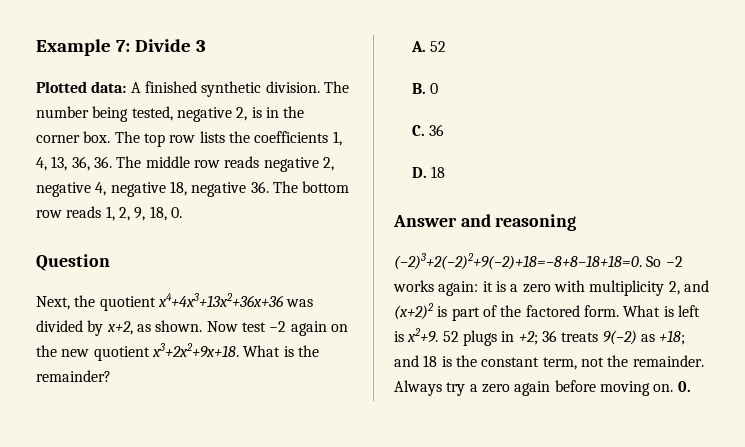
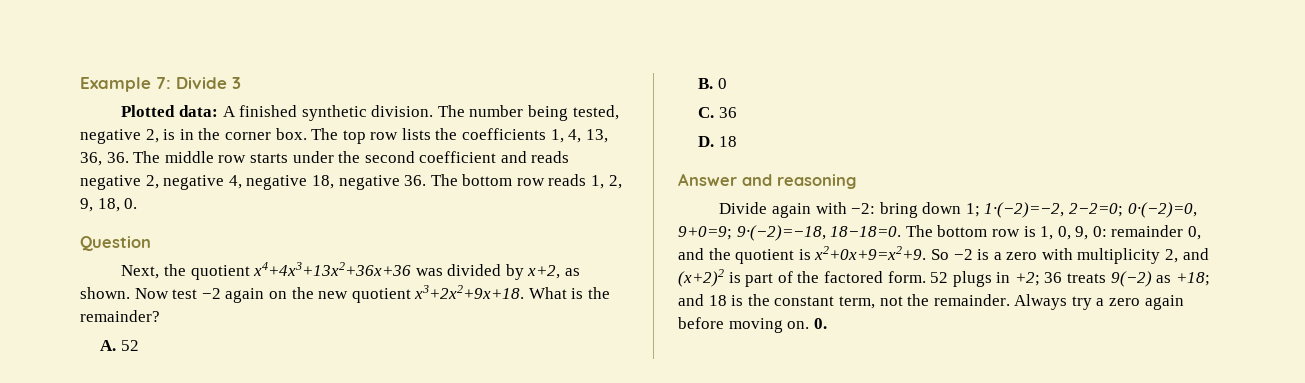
(220, 164) none -> [249,151,527,163] starts under the second coefficient and
[394,253,683,270] [393,280,493,296] (−2)3+2(−2)2+9(−2)+18=−8+8−18+18=0. So −2 works again: it -> [719,202,1197,218] [678,225,1202,241] [678,246,973,264] Divide again with −2: bring down 1; 1·(−2)=−2, 2−2=0; 0·(−2)=0, 9+0=9; 9·(−2)=−18, 18−18=0. The bottom row is 1, 0, 9, 0: remainder 0, and the quotient is x2+0x+9=x2+9. So −2
[623,305,700,317] [394,328,439,343] What is left is x2+9. -> (926, 277) none

